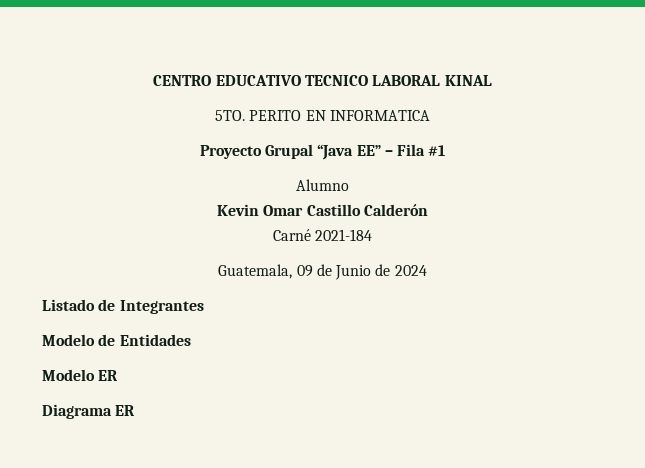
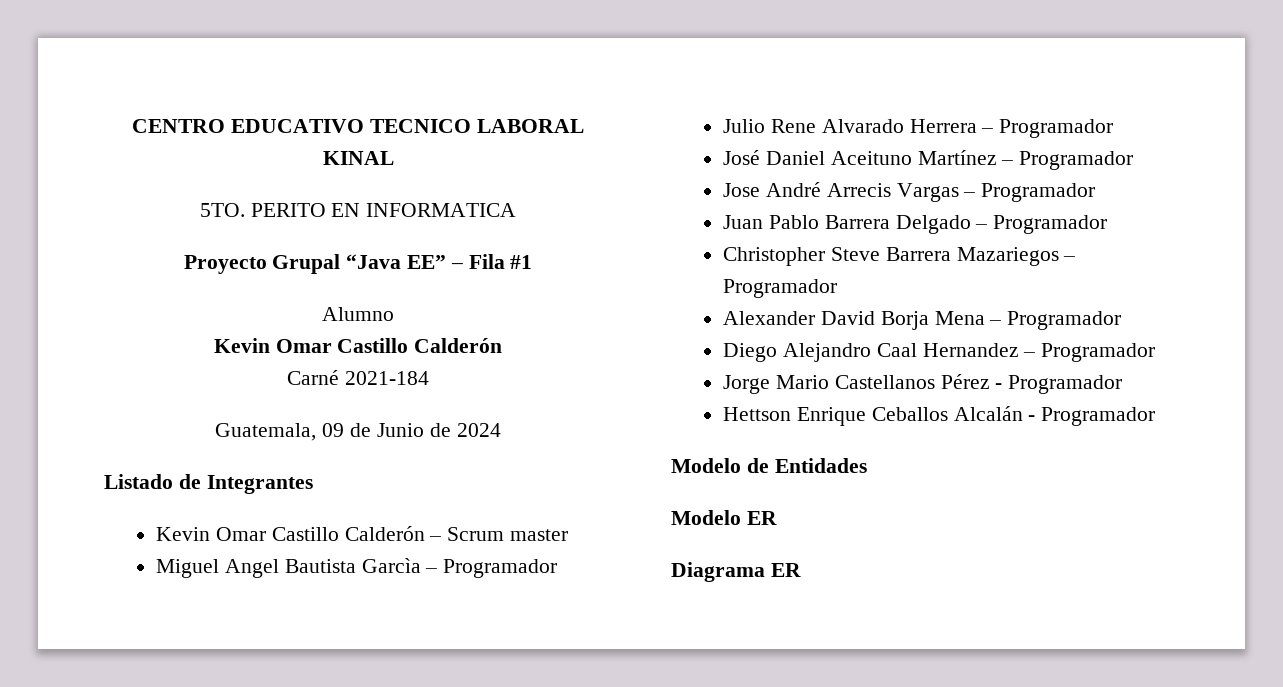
(204, 307) none -> [156,526,568,541] [156,558,558,578] [723,119,1114,138] [723,150,1134,170] [723,182,1096,202] [723,215,1108,234] [723,247,1076,266] [723,279,838,298] [723,311,1122,330] [723,343,1156,362] [723,374,1123,394] [723,406,1156,426] // Kevin Omar Castillo Calderón – Scrum master // Miguel Angel Bautista Garcìa – Programador // Julio Rene Alvarado Herrera – Programador // José Daniel Aceituno Martínez – Programador // Jose André Arrecis Vargas – Programador // Juan Pablo Barrera Delgado – Programador // Christopher Steve Barrera Mazariegos – Programador // Alexander David Borja Mena – Programador // Diego Alejandro Caal Hernandez – Programador // Jorge Mario Castellanos Pérez - Programador // Hettson Enrique Ceballos Alcalán - Programador

